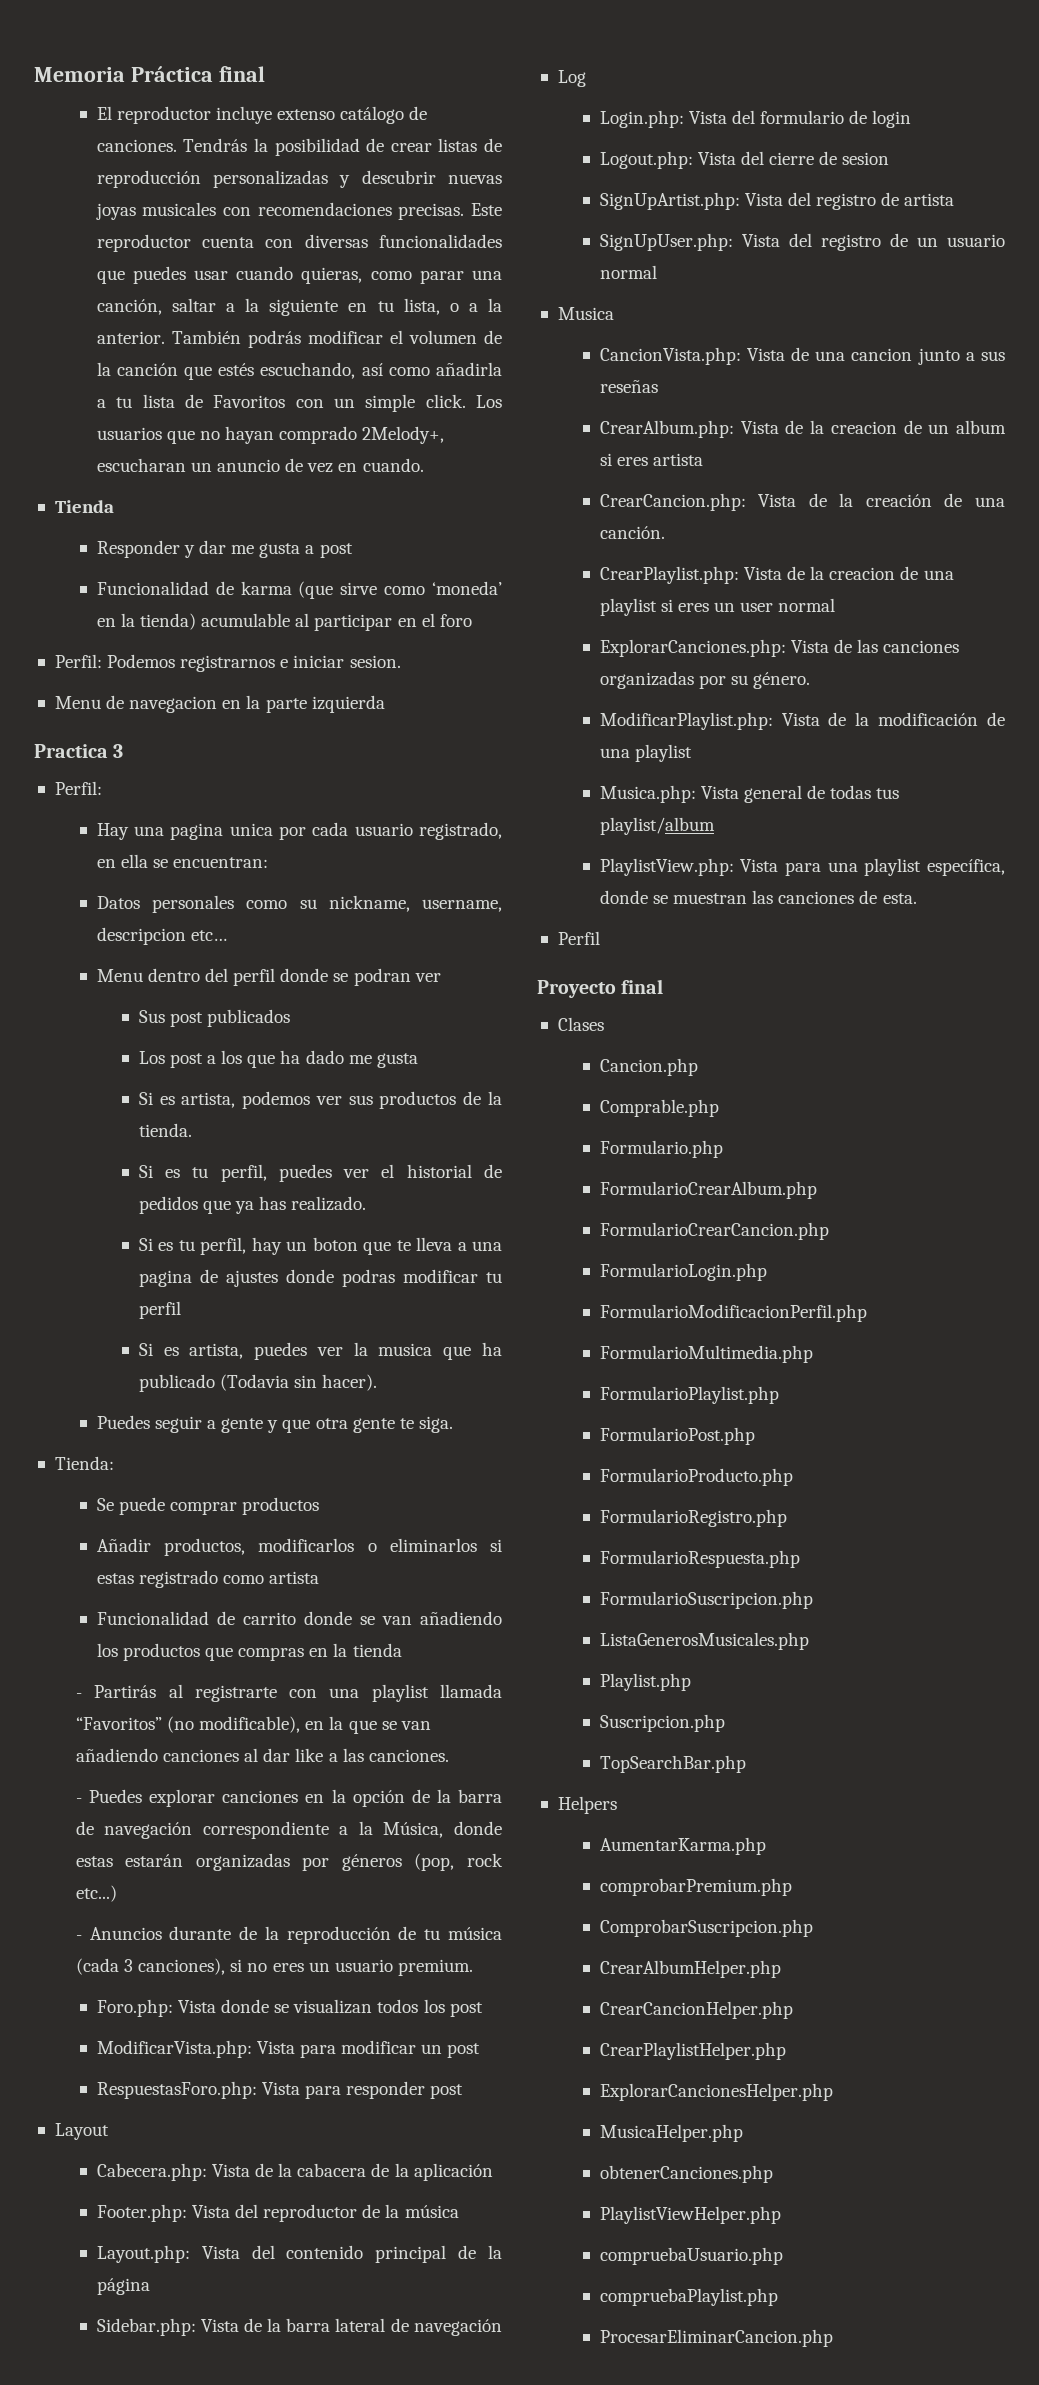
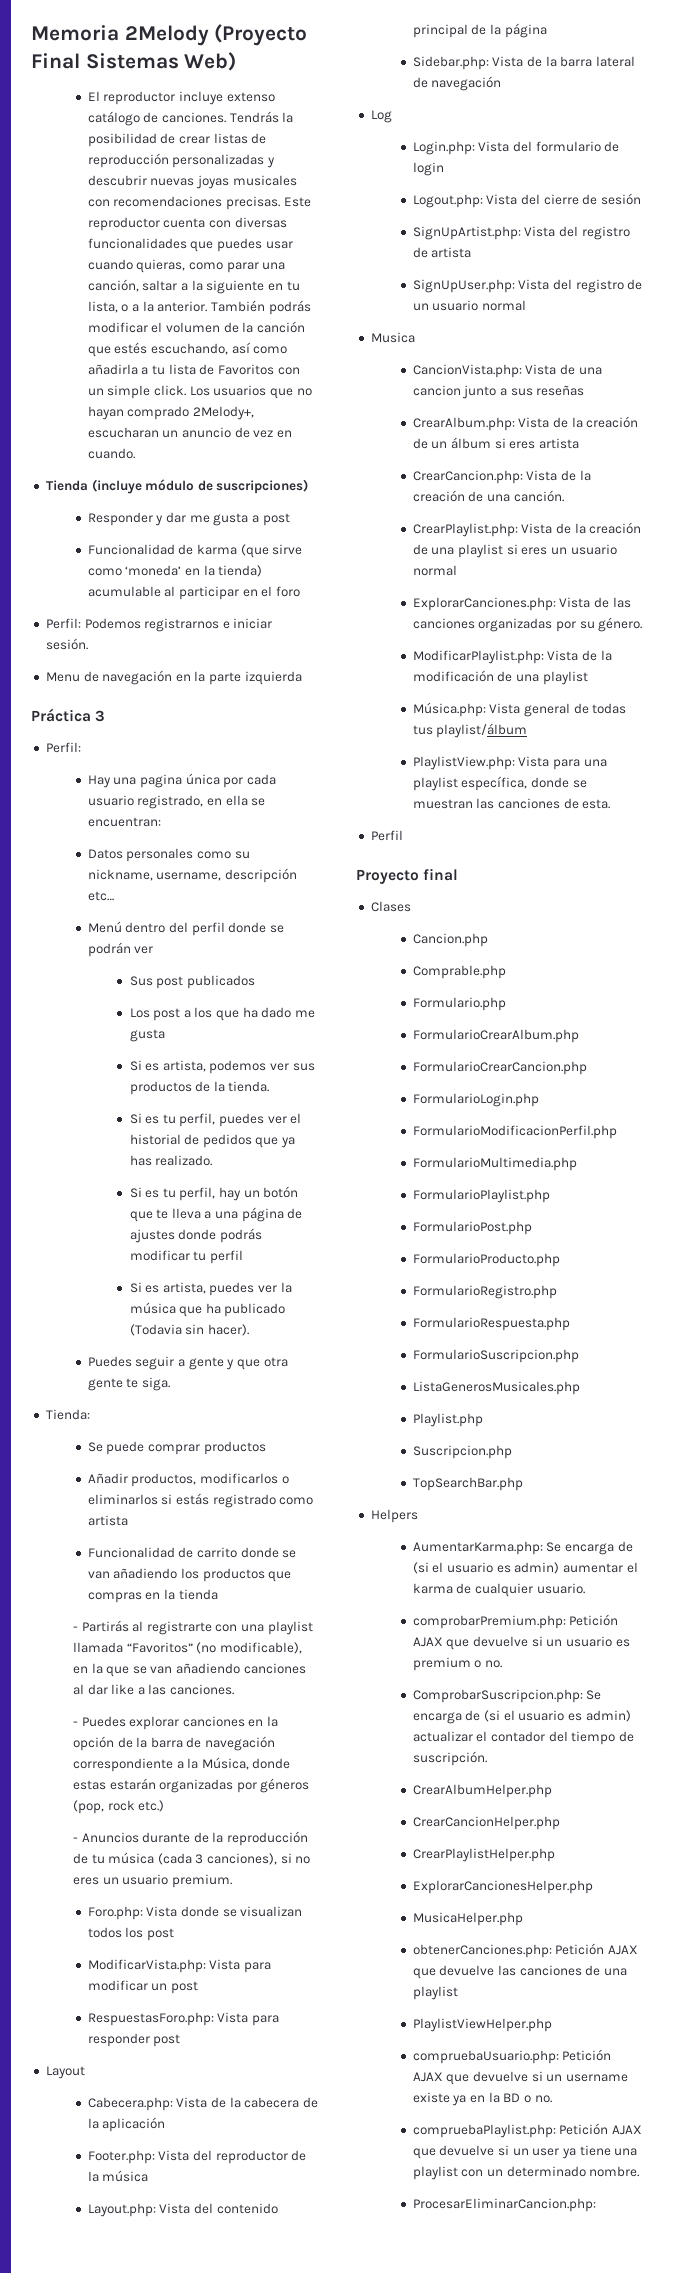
[130,66,265,82] Práctica final -> [124,24,308,46] [31,52,237,71] 2Melody (Proyecto Final Sistemas Web)
(114, 506) none -> [91,479,309,494] (incluye módulo de suscripciones)
[349,655,401,668] sesion. -> [45,638,88,650] sesión.
[129,696,218,713] navegacion -> [102,670,173,685] navegación
[34,744,108,758] Practica -> [31,708,91,722] Práctica
[229,823,273,836] unica -> [185,773,220,785] única
[96,927,186,945] descripcion -> [224,868,297,883] descripción
[96,969,143,982] Menu -> [87,921,122,933] Menú
[353,968,411,986] podran -> [87,942,131,957] podrán
[312,1237,358,1251] boton -> [263,1186,299,1198] botón
[138,1270,192,1287] pagina -> [241,1207,284,1222] página
[341,1269,395,1287] podras -> [219,1228,262,1243] podrás
[378,1343,433,1356] musica -> [129,1302,176,1314] música
[96,1573,134,1584] estas -> [175,1493,209,1505] estás
[75,1885,117,1902] etc...) -> [138,1800,165,1812] etc.)
[297,2163,367,2177] cabacera -> [244,2097,300,2108] cabecera
[842,152,890,165] sesion -> [600,193,641,205] sesión
[830,420,1006,434] creacion de un album -> [586,416,639,428] [412,437,491,449] creación de un álbum
[829,567,896,580] creacion -> [589,522,642,534] creación
[740,602,774,612] user -> [570,544,617,555] usuario
[599,785,696,803] Musica.php: -> [412,702,486,717] Música.php:
[599,817,715,835] playlist/album -> [436,723,528,738] playlist/álbum
[599,1837,766,1855] [599,1878,792,1896] [599,1919,813,1937] AumentarKarma.php // comprobarPremium.php // ComprobarSuscripcion.php -> [412,1541,633,1555] [412,1562,638,1574] [412,1583,585,1597] [412,1614,619,1629] [412,1636,630,1650] [412,1657,502,1671] [412,1689,602,1703] [412,1710,631,1724] [412,1731,634,1745] [412,1751,487,1766] AumentarKarma.php: Se encarga de (si el usuario es admin) aumentar el karma de cualquier usuario. // comprobarPremium.php: Petición AJAX que devuelve si un usuario es premium o no. // ComprobarSuscripcion.php: Se encarga de (si el usuario es admin) actualizar el contador del tiempo de suscripción.
[599,2165,773,2183] [599,2206,781,2224] [599,2247,783,2265] [599,2288,778,2306] [599,2329,833,2347] obtenerCanciones.php // PlaylistViewHelper.php // compruebaUsuario.php // compruebaPlaylist.php // ProcesarEliminarCancion.php -> [412,1943,638,1958] [412,1965,627,1979] [412,1986,458,2000] [412,2018,552,2032] [412,2049,612,2064] [412,2071,628,2085] [412,2092,552,2106] [412,2123,642,2138] [412,2145,638,2159] [412,2166,640,2180] [412,2198,596,2212] obtenerCanciones.php: Petición AJAX que devuelve las canciones de una playlist // PlaylistViewHelper.php // compruebaUsuario.php: Petición AJAX que devuelve si un username existe ya en la BD o no. // compruebaPlaylist.php: Petición AJAX que devuelve si un user ya tiene una playlist con un determinado nombre. // ProcesarEliminarCancion.php:

